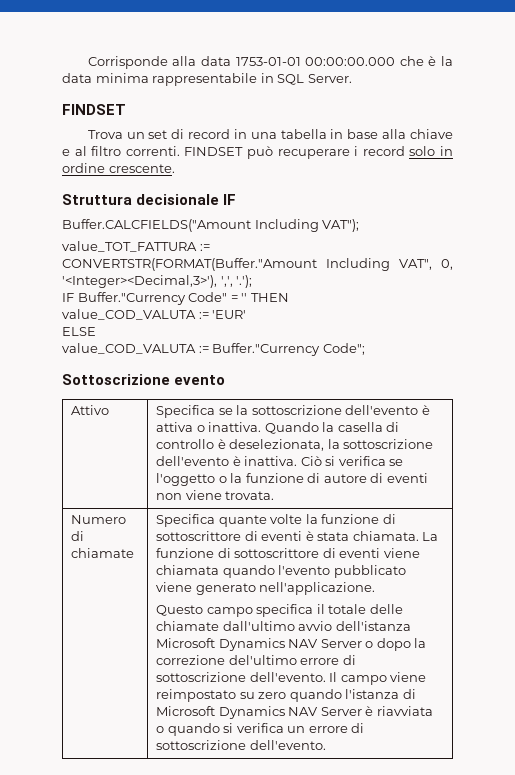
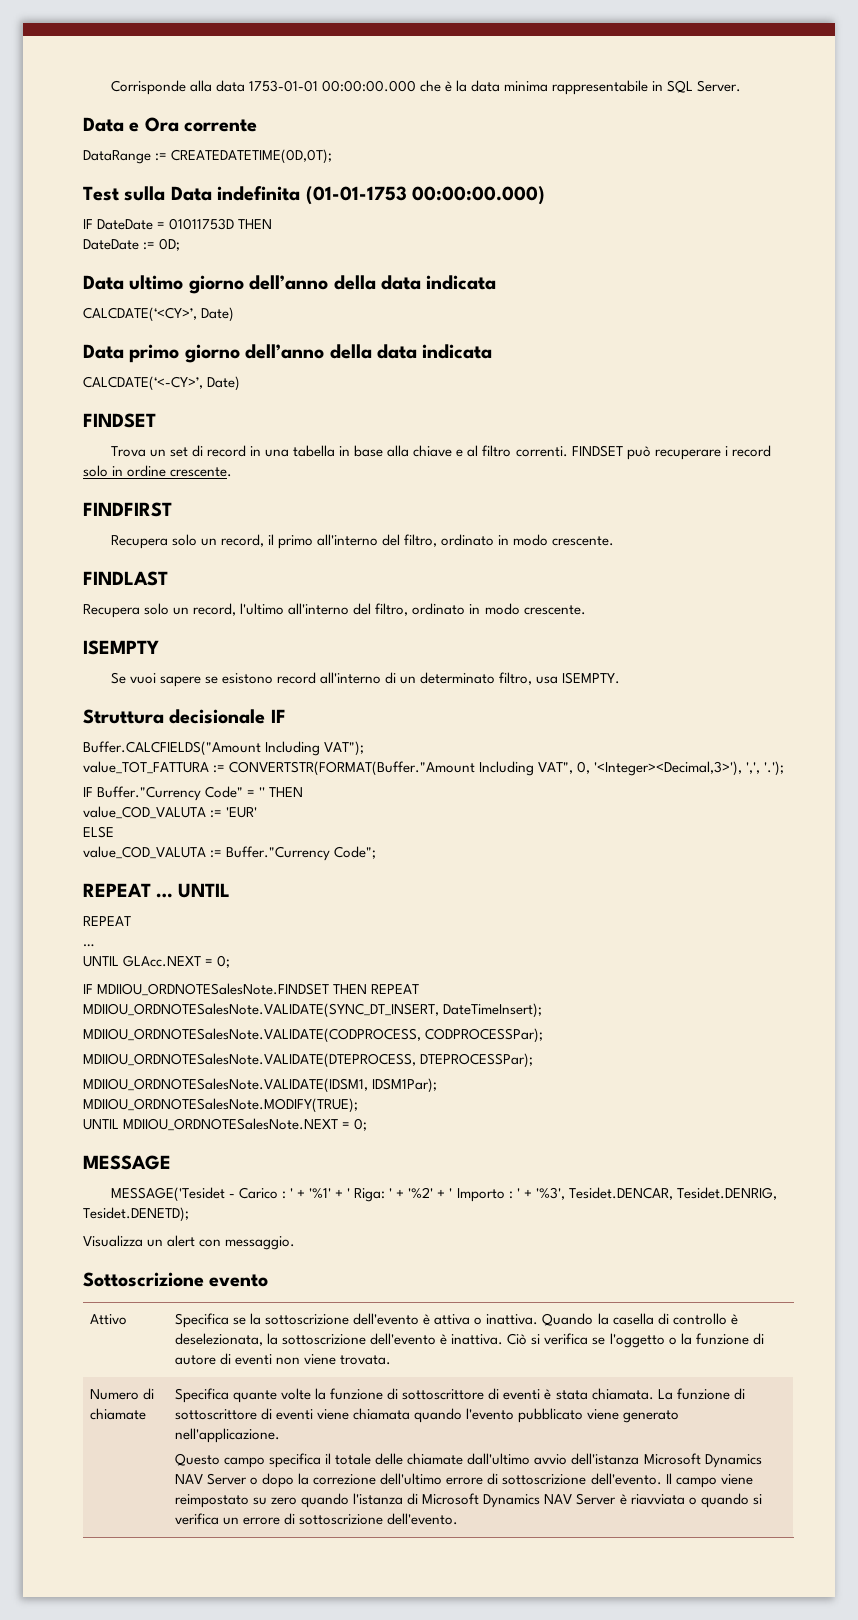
(352, 78) none -> [83,117,258,132] [83,149,333,164] [83,186,545,205] [83,218,273,230] [83,238,181,251] [83,275,497,294] [83,307,235,322] [83,344,493,363] [83,376,241,391] // Data e Ora corrente // DataRange := CREATEDATETIME(0D,0T); // Test sulla Data indefinita (01-01-1753 00:00:00.000) // IF DateDate = 01011753D THEN // DateDate := 0D; // Data ultimo giorno dell’anno della data indicata // CALCDATE(‘<CY>’, Date) // Data primo giorno dell’anno della data indicata // CALCDATE(‘<-CY>’, Date)
(175, 168) none -> [83,502,172,517] [110,534,615,549] [83,571,168,586] [83,603,586,618] [83,640,159,655] [110,672,621,687] // FINDFIRST // Recupera solo un record, il primo all'interno del filtro, ordinato in modo crescente. // FINDLAST // Recupera solo un record, l'ultimo all'interno del filtro, ordinato in modo crescente. // ISEMPTY // Se vuoi sapere se esistono record all'interno di un determinato filtro, usa ISEMPTY.
(365, 349) none -> [83,883,230,898] [83,916,131,926] [83,944,94,947] [83,955,231,968] [83,983,420,996] [83,1003,543,1018] [83,1028,544,1043] [83,1053,534,1068] [83,1078,438,1093] [83,1098,358,1113] [83,1118,368,1131] [83,1155,171,1170] [110,1187,777,1202] [83,1207,189,1222] [83,1235,296,1250] // REPEAT … UNTIL // REPEAT // … // UNTIL GLAcc.NEXT = 0; // IF MDIIOU_ORDNOTESalesNote.FINDSET THEN REPEAT // MDIIOU_ORDNOTESalesNote.VALIDATE(SYNC_DT_INSERT, DateTimeInsert); // MDIIOU_ORDNOTESalesNote.VALIDATE(CODPROCESS, CODPROCESSPar); // MDIIOU_ORDNOTESalesNote.VALIDATE(DTEPROCESS, DTEPROCESSPar); // MDIIOU_ORDNOTESalesNote.VALIDATE(IDSM1, IDSM1Par); // MDIIOU_ORDNOTESalesNote.MODIFY(TRUE); // UNTIL MDIIOU_ORDNOTESalesNote.NEXT = 0; // MESSAGE // MESSAGE('Tesidet - Carico : ' + '%1' + ' Riga: ' + '%2' + ' Importo : ' + '%3', Tesidet.DENCAR, Tesidet.DENRIG, Tesidet.DENETD); // Visualizza un alert con messaggio.
[228,655,297,665] del'ultimo -> [380,1473,443,1485] dell'ultimo

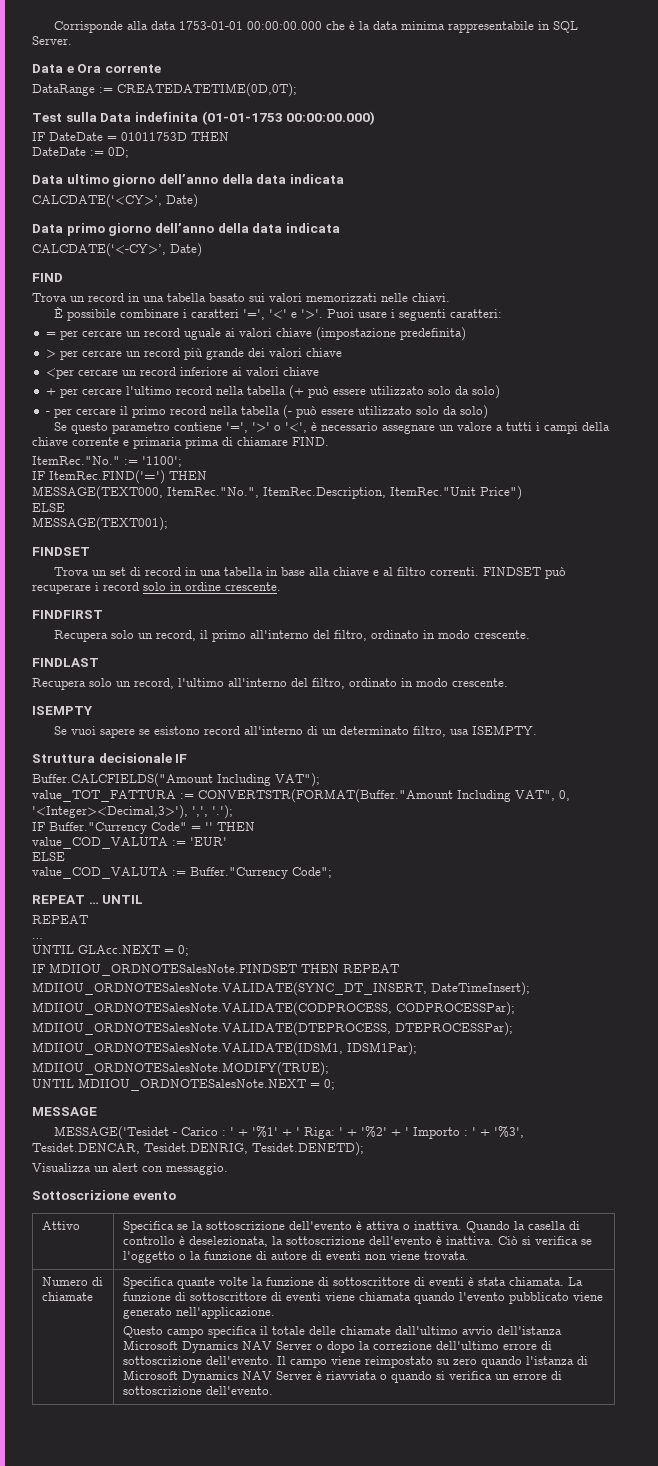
(241, 383) none -> [32,273,63,282] [32,293,450,302] [54,307,503,321] [45,327,466,341] [45,348,342,360] [45,367,319,379] [45,385,500,399] [45,405,488,419] [54,422,611,434] [32,437,329,449] [32,456,182,467] [32,470,207,484] [32,486,522,500] [32,503,65,512] [32,517,168,531] // FIND // Trova un record in una tabella basato sui valori memorizzati nelle chiavi. // È possibile combinare i caratteri '=', '<' e '>'. Puoi usare i seguenti caratteri: // = per cercare un record uguale ai valori chiave (impostazione predefinita) // > per cercare un record più grande dei valori chiave // <per cercare un record inferiore ai valori chiave // + per cercare l'ultimo record nella tabella (+ può essere utilizzato solo da solo) // - per cercare il primo record nella tabella (- può essere utilizzato solo da solo) // Se questo parametro contiene '=', '>' o '<', è necessario assegnare un valore a tutti i campi della chiave corrente e primaria prima di chiamare FIND. // ItemRec."No." := '1100'; // IF ItemRec.FIND('=') THEN // MESSAGE(TEXT000, ItemRec."No.", ItemRec.Description, ItemRec."Unit Price") // ELSE // MESSAGE(TEXT001);

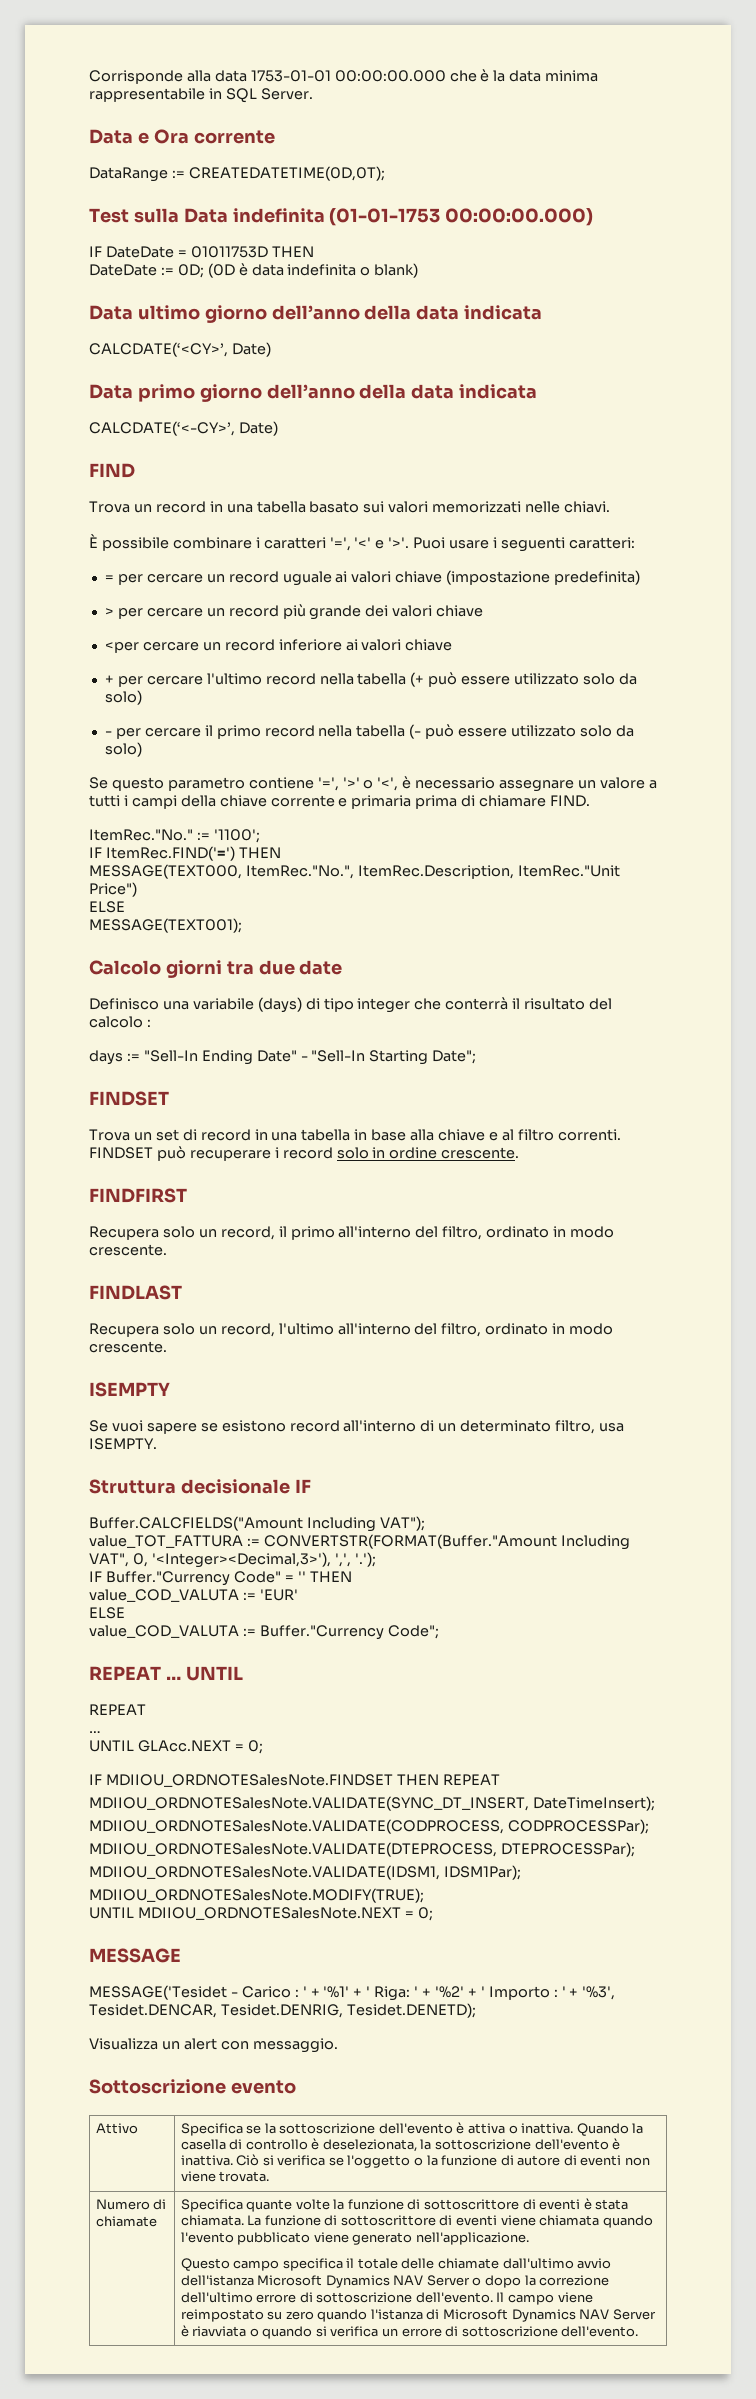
(129, 152) none -> [207,263,419,278] (0D è data indefinita o blank)
(168, 524) none -> [89,960,343,978] [89,997,613,1013] [89,1016,151,1028] [89,1050,477,1065] // Calcolo giorni tra due date // Definisco una variabile (days) di tipo integer che conterrà il risultato del calcolo : // days := "Sell-In Ending Date" - "Sell-In Starting Date";

